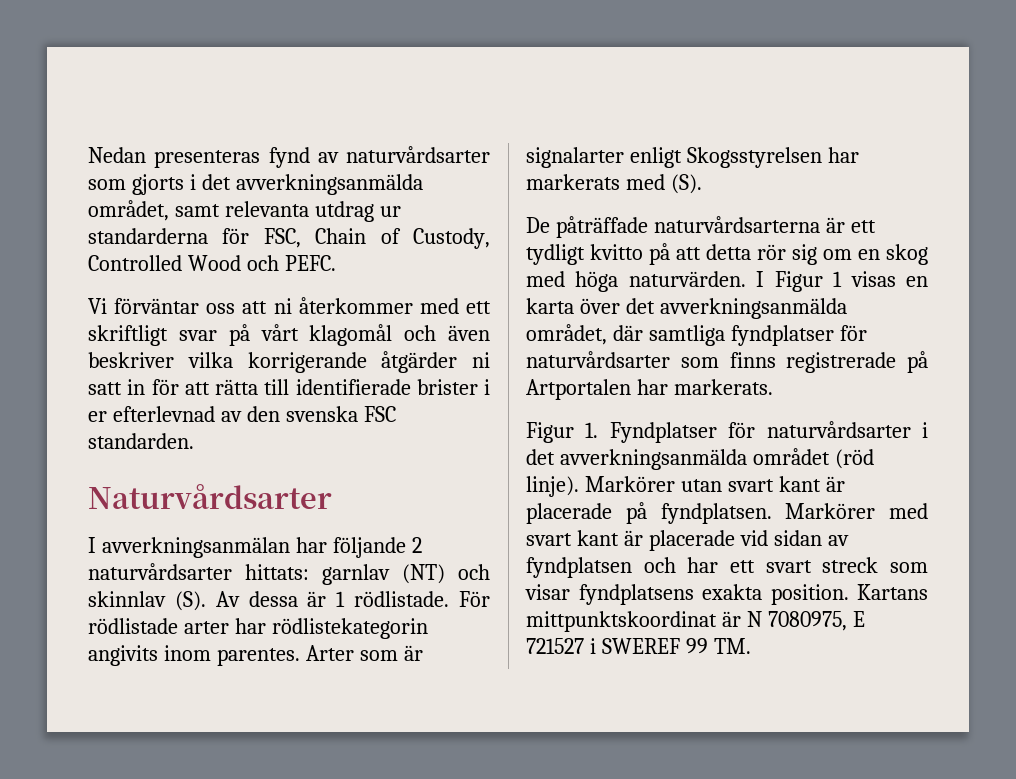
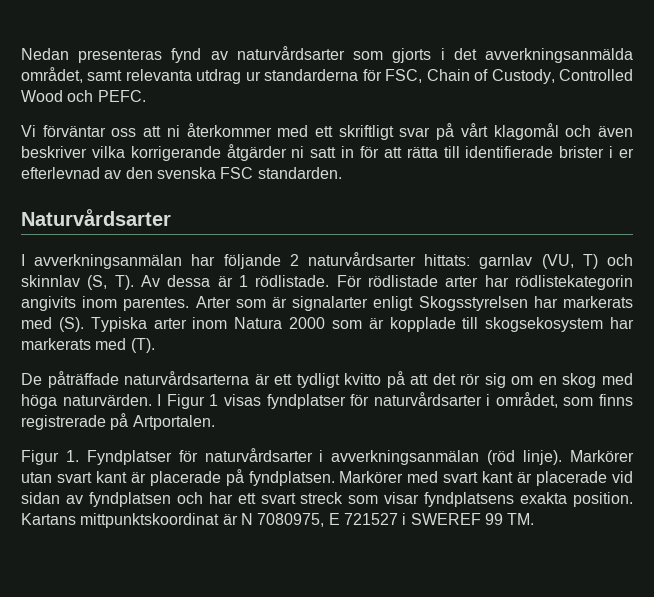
[402,564,490,584] [88,591,206,611] (NT) och skinnlav (S). -> [541,254,633,269] [21,275,134,290] (VU, T) och skinnlav (S, T).
(702, 184) none -> [90,317,634,332] [21,338,155,353] Typiska arter inom Natura 2000 som är kopplade till skogsekosystem har markerats med (T).
[706,244,751,260] detta -> [432,373,456,385] det
[906,276,928,287] [526,298,847,319] [526,324,725,346] en karta över det avverkningsanmälda området, där samtliga -> (261, 400) none
(670, 359) none -> [486,392,558,408] i området,
[526,379,773,400] Artportalen har markerats. -> [132,415,215,430] Artportalen.
[526,448,830,470] det avverkningsanmälda området -> [331,450,480,465] avverkningsanmälan

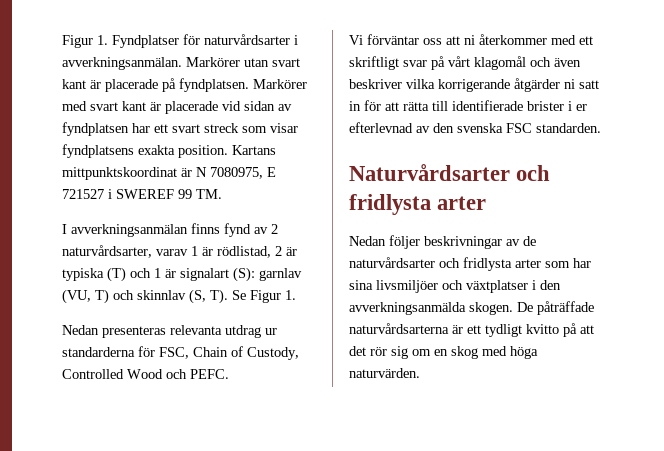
[21,46,633,63] [21,67,123,83] Nedan presenteras fynd av naturvårdsarter som gjorts i det avverkningsanmälda området, samt -> [62,34,298,48] [62,57,300,70] [62,78,307,92] [62,101,292,114] [62,122,298,136] [62,144,276,158] [62,167,276,180] [62,189,222,199] [62,223,278,237] [62,245,297,258] [62,267,302,282] [62,289,296,304] [62,325,166,338] Figur 1. Fyndplatser för naturvårdsarter i avverkningsanmälan. Markörer utan svart kant är placerade på fyndplatsen. Markörer med svart kant är placerade vid sidan av fyndplatsen har ett svart streck som visar fyndplatsens exakta position. Kartans mittpunktskoordinat är N 7080975, E 721527 i SWEREF 99 TM. // I avverkningsanmälan finns fynd av 2 naturvårdsarter, varav 1 är rödlistad, 2 är typiska (T) och 1 är signalart (S): garnlav (VU, T) och skinnlav (S, T). Se Figur 1. // Nedan presenteras
[21,252,633,269] [21,275,633,290] [21,296,634,311] [21,317,634,332] [21,338,155,353] // I avverkningsanmälan har följande 2 naturvårdsarter hittats: garnlav (VU, T) och skinnlav (S, T). Av dessa är 1 rödlistade. För rödlistade arter har rödlistekategorin angivits inom parentes. Arter som är signalarter enligt Skogsstyrelsen har markerats med (S). Typiska arter inom Natura 2000 som är kopplade till skogsekosystem har markerats med (T). // -> [516,165,551,181] [349,194,487,215] [349,235,536,249] [349,257,591,271] [349,280,561,293] [349,302,513,315] och fridlysta arter // Nedan följer beskrivningar av de naturvårdsarter och fridlysta arter som har sina livsmiljöer och växtplatser i den avverkningsanmälda skogen.
[157,392,633,409] [21,413,215,430] [21,448,635,465] [21,469,633,486] [21,492,633,507] [21,513,535,528] I Figur 1 visas fyndplatser för naturvårdsarter i området, som finns registrerade på Artportalen. // Figur 1. Fyndplatser för naturvårdsarter i avverkningsanmälan (röd linje). Markörer utan svart kant är placerade på fyndplatsen. Markörer med svart kant är placerade vid sidan av fyndplatsen och har ett svart streck som visar fyndplatsens exakta position. Kartans mittpunktskoordinat är N 7080975, E 721527 i SWEREF 99 TM. -> (420, 373) none

